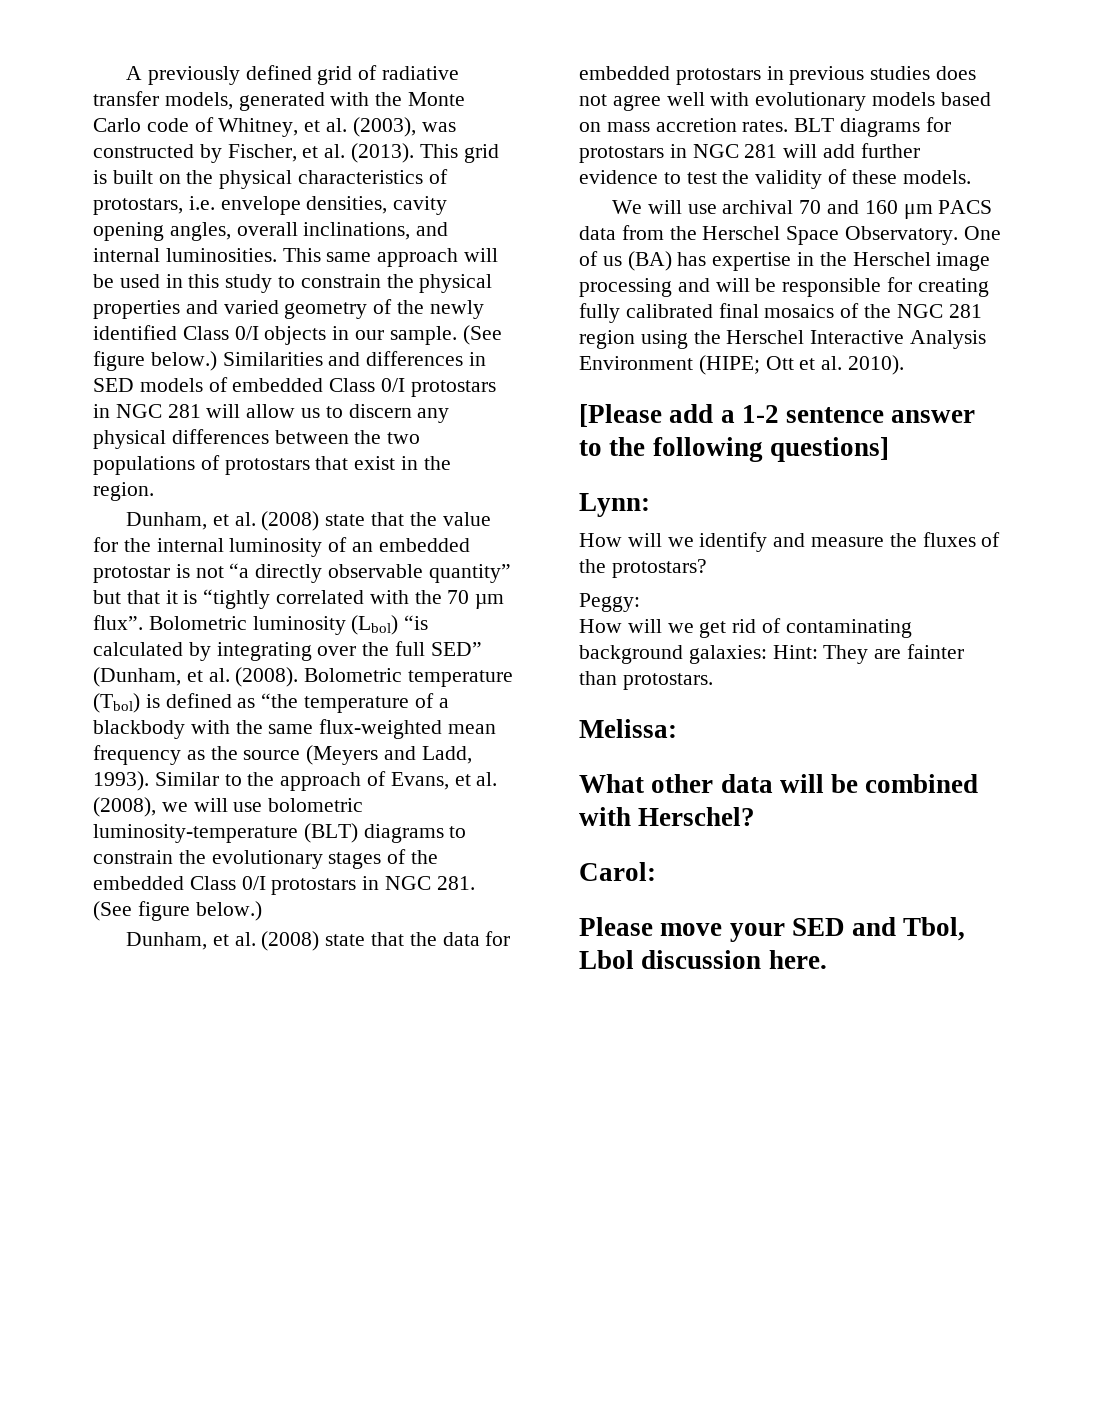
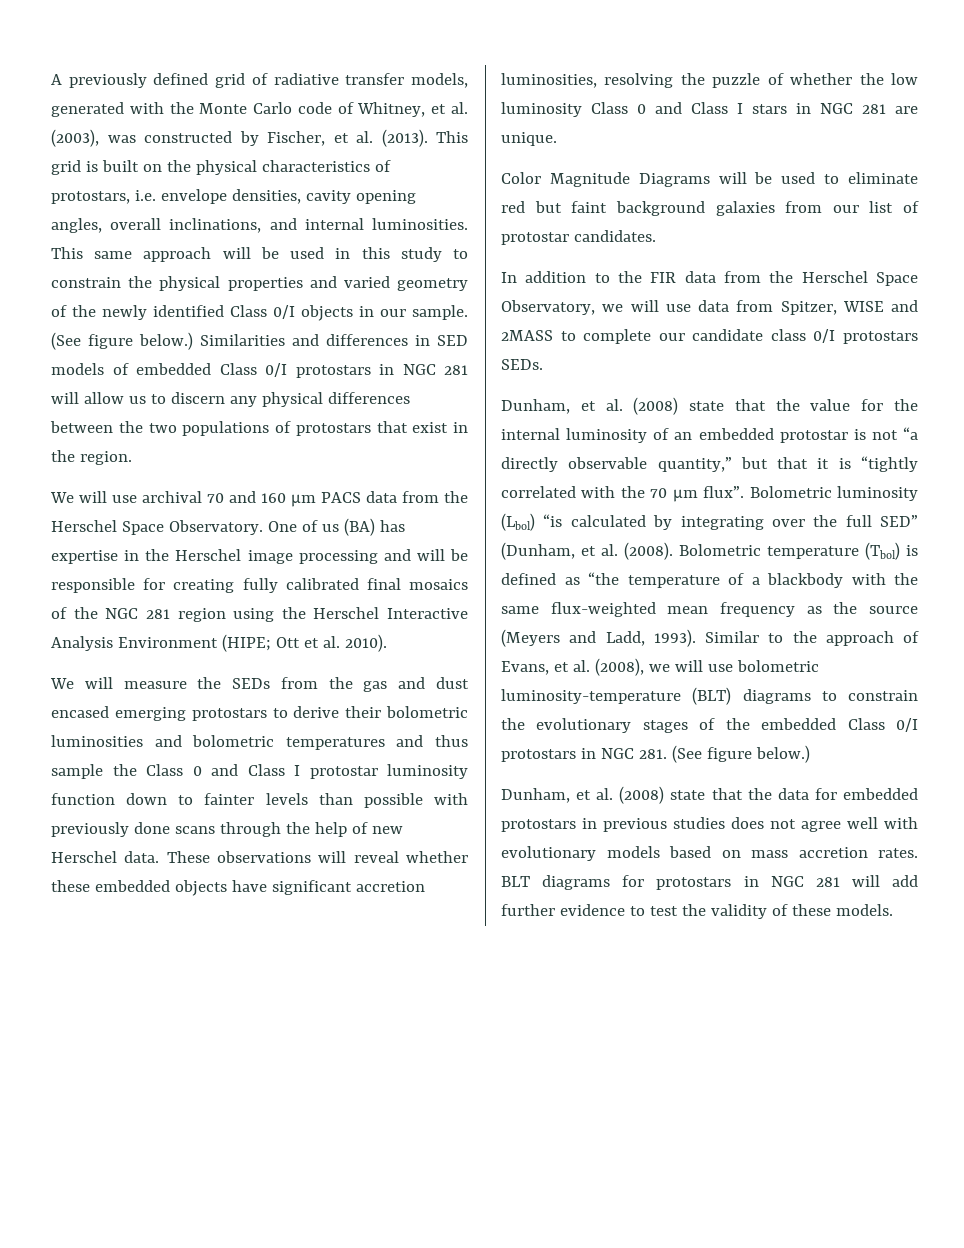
(154, 491) none -> [50,491,468,507] [51,518,405,536] [51,549,468,564] [51,578,468,593] [51,607,468,622] [51,634,387,652] [50,677,469,692] [51,706,468,721] [51,735,468,750] [51,764,468,779] [51,793,469,808] [51,822,403,837] [51,851,468,863] [51,880,425,896] [501,73,918,88] [501,102,918,117] [501,132,557,146] [501,172,918,187] [501,201,919,216] [501,230,656,245] [501,271,918,286] [501,300,918,315] [501,329,918,344] [501,359,543,370] // We will use archival 70 and 160 μm PACS data from the Herschel Space Observatory. One of us (BA) has expertise in the Herschel image processing and will be responsible for creating fully calibrated final mosaics of the NGC 281 region using the Herschel Interactive Analysis Environment (HIPE; Ott et al. 2010). // We will measure the SEDs from the gas and dust encased emerging protostars to derive their bolometric luminosities and bolometric temperatures and thus sample the Class 0 and Class I protostar luminosity function down to fainter levels than possible with previously done scans through the help of new Herschel data. These observations will reveal whether these embedded objects have significant accretion luminosities, resolving the puzzle of whether the low luminosity Class 0 and Class I stars in NGC 281 are unique. // Color Magnitude Diagrams will be used to eliminate red but faint background galaxies from our list of protostar candidates. // In addition to the FIR data from the Herschel Space Observatory, we will use data from Spitzer, WISE and 2MASS to complete our candidate class 0/I protostars SEDs.
[428,564,511,583] quantity” -> [657,457,732,472] quantity,”
[611,200,993,219] [579,225,1001,245] [579,251,991,271] [579,277,989,297] [579,303,982,323] [579,330,987,349] [579,355,905,375] [579,404,976,427] [579,437,889,462] [579,493,650,517] [579,532,1001,552] [579,559,707,578] [579,593,640,612] [579,618,912,638] [579,644,965,664] [579,671,713,690] [579,719,677,738] [579,774,979,793] [579,807,756,826] [579,862,656,881] [579,917,966,942] [579,950,827,969] // We will use archival 70 and 160 μm PACS data from the Herschel Space Observatory. One of us (BA) has expertise in the Herschel image processing and will be responsible for creating fully calibrated final mosaics of the NGC 281 region using the Herschel Interactive Analysis Environment (HIPE; Ott et al. 2010). // [Please add a 1-2 sentence answer to the following questions] // Lynn: // How will we identify and measure the fluxes of the protostars? // Peggy: // How will we get rid of contaminating background galaxies: Hint: They are fainter than protostars. // Melissa: // What other data will be combined with Herschel? // Carol: // Please move your SED and Tbol, Lbol discussion here. -> (893, 910) none

